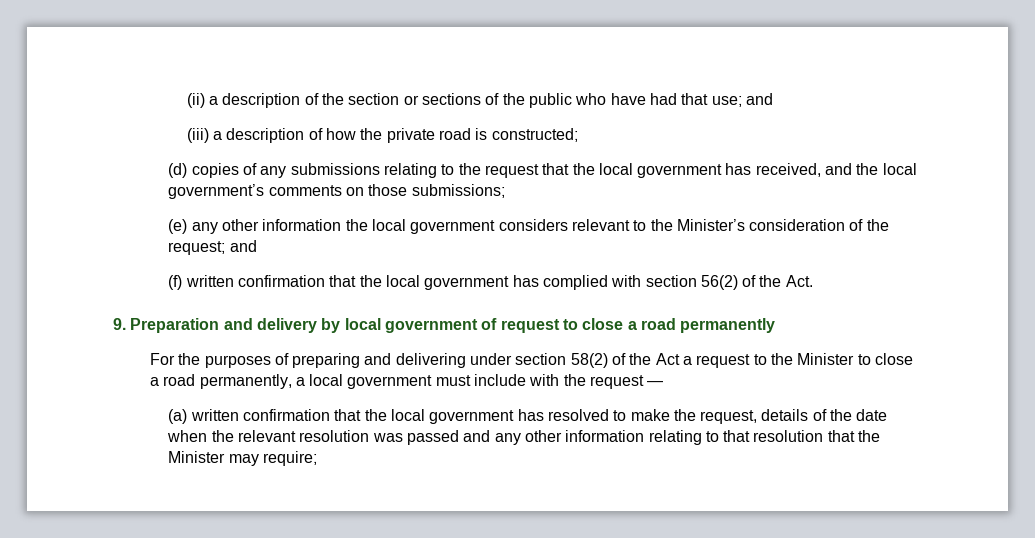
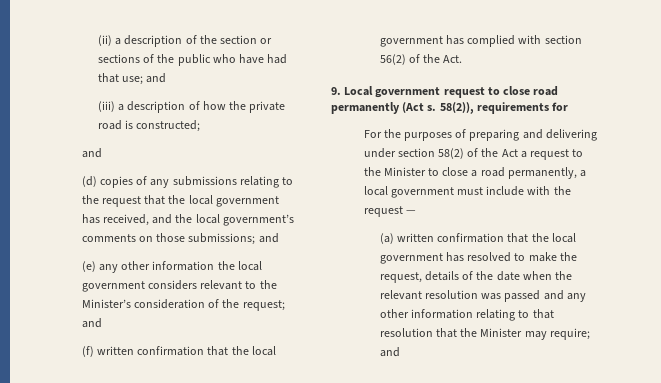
(578, 135) none -> [81,148,102,158] // and
(505, 191) none -> [258,233,279,243] and
[130,318,498,333] Preparation and delivery by local government of -> [344,86,441,98] Local government
[627,321,637,330] a -> (531, 90) none
(776, 325) none -> [402,102,569,114] (Act s. 58(2)), requirements for
(317, 458) none -> [379,347,400,357] and

